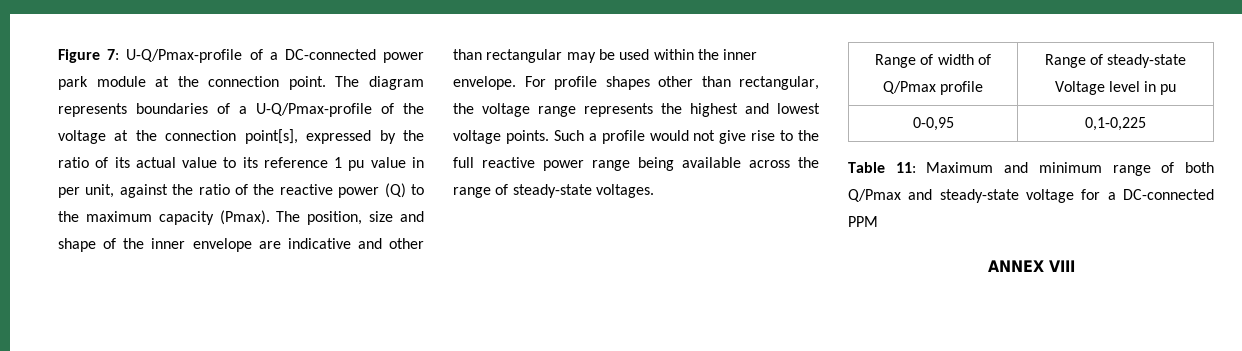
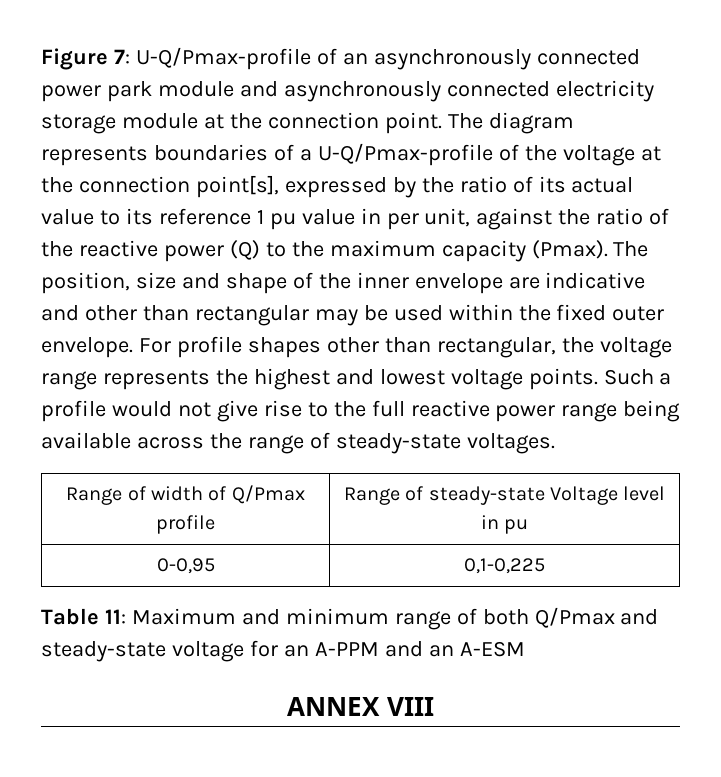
[269,49,425,63] [58,76,88,90] a DC-connected power park -> [342,49,640,70] [41,80,654,102] [41,114,116,134] an asynchronously connected power park module and asynchronously connected electricity storage
[723,49,758,60] inner -> [556,304,665,321] fixed outer
[1107,189,1214,200] [848,216,878,227] a DC-connected PPM -> [283,641,525,657] an A-PPM and an A-ESM

